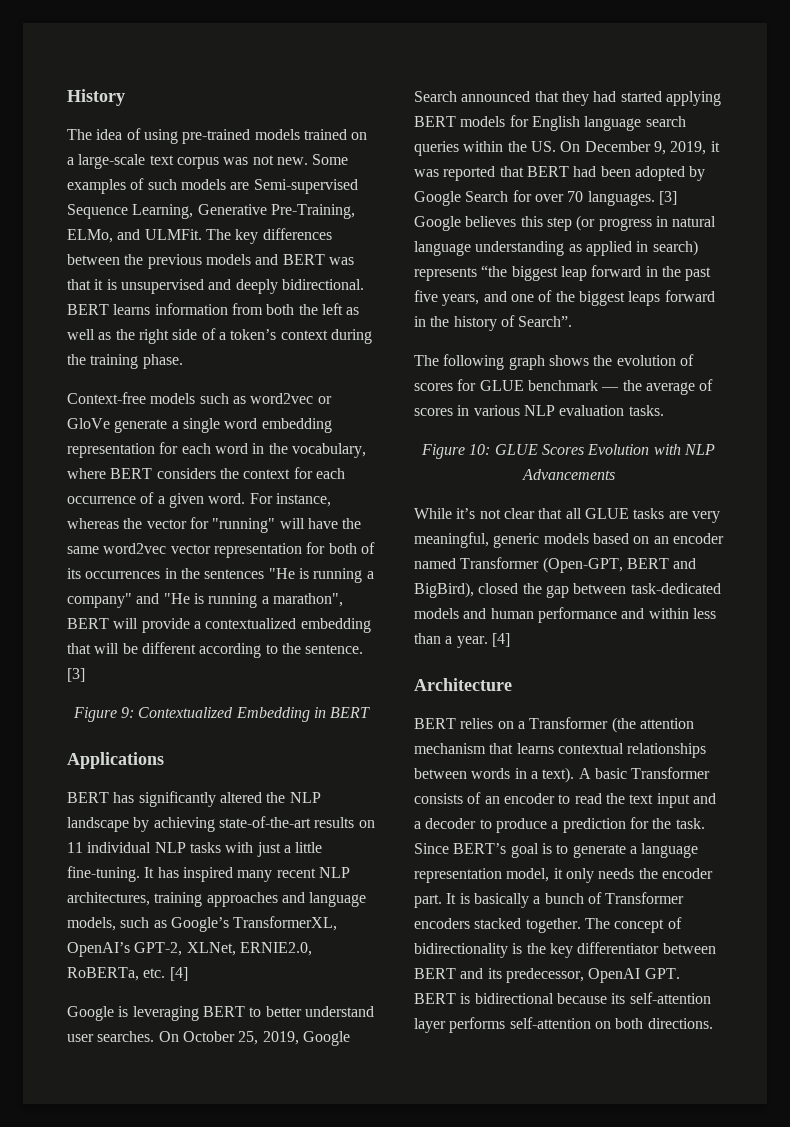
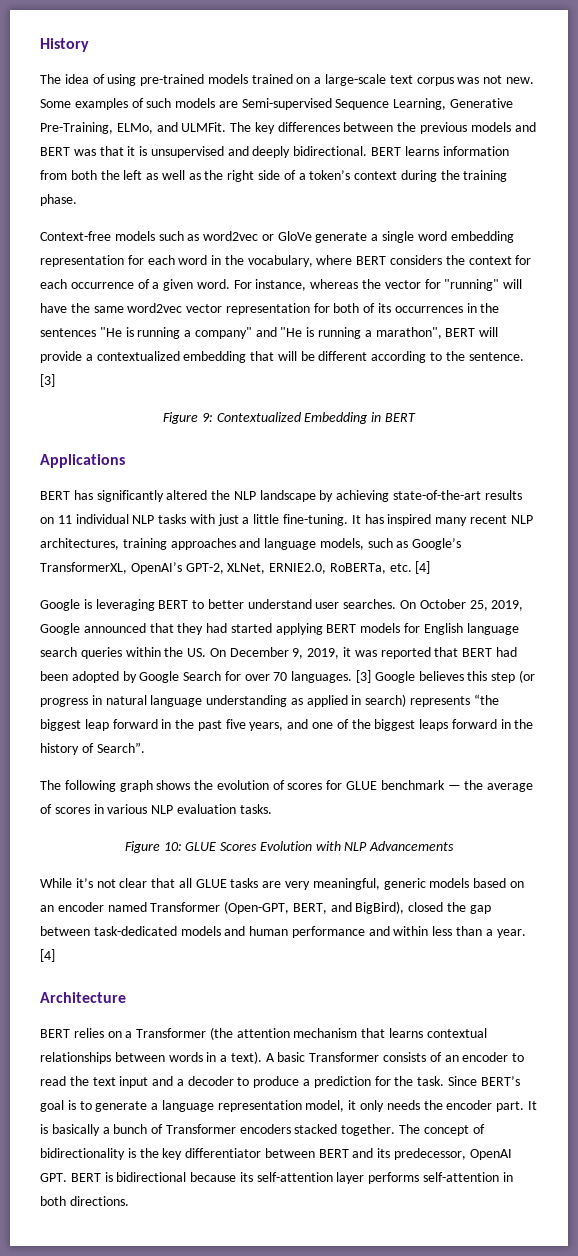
[414,91,457,102] Search -> (80, 629) none
[626,558,669,569] BERT -> [292,903,327,914] BERT,
[594,1021,611,1029] on -> [502,1172,513,1182] in

